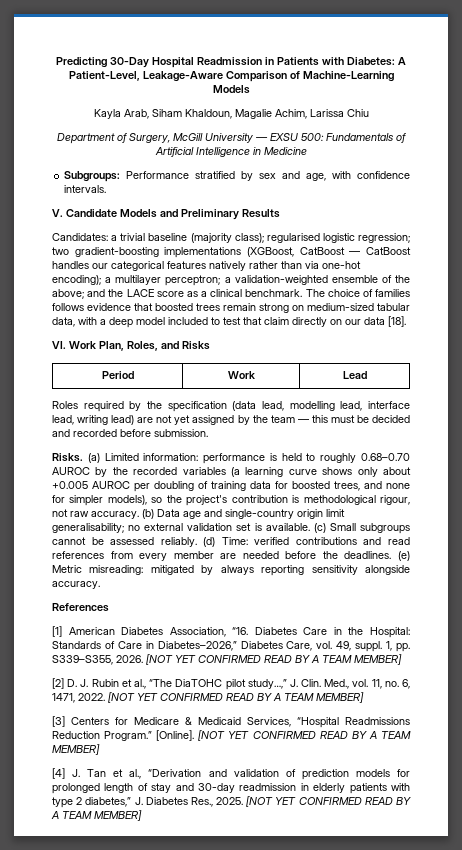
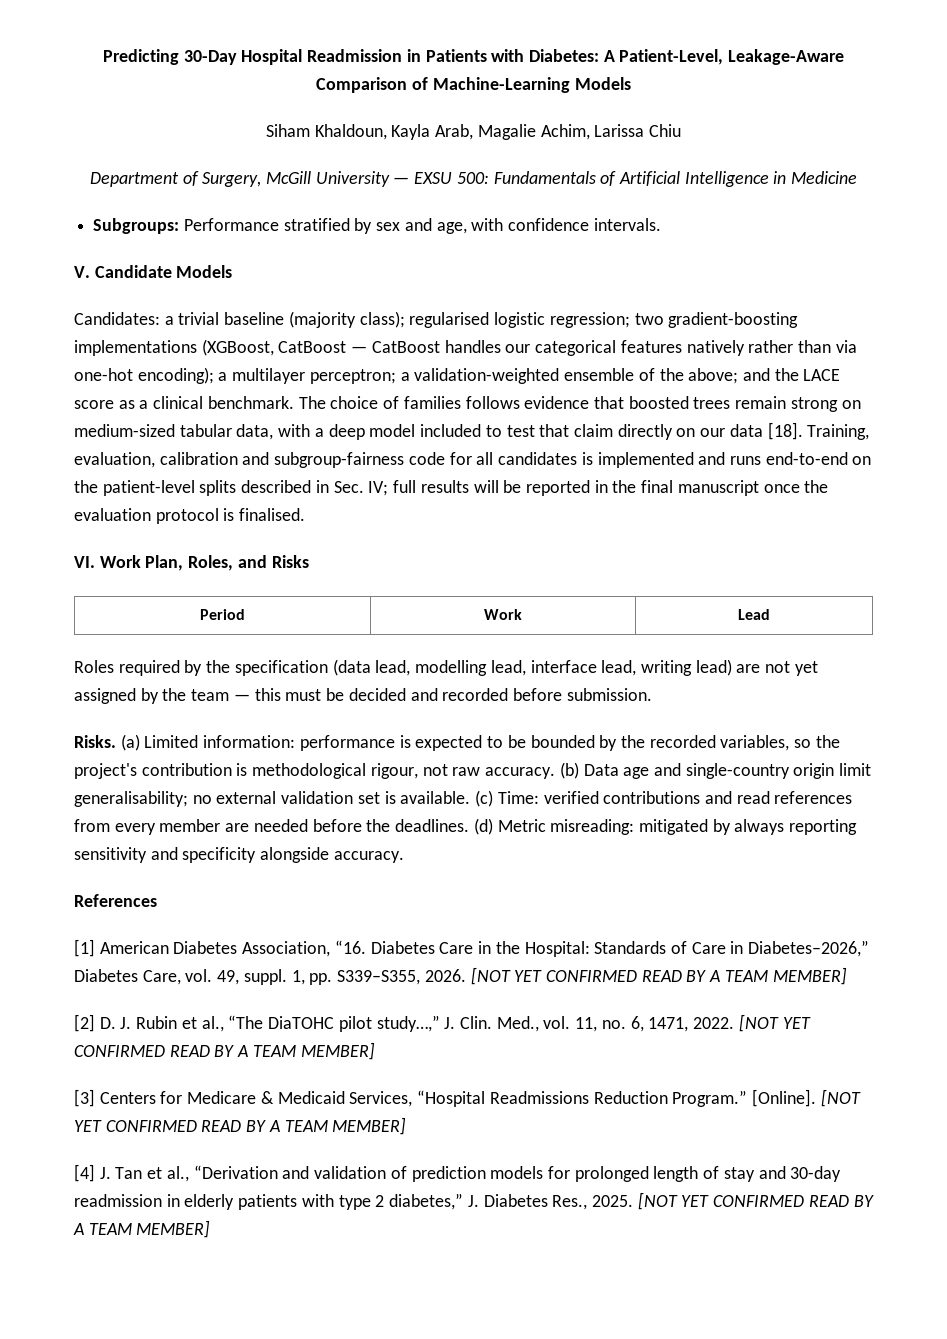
[93,109,232,119] Kayla Arab, Siham Khaldoun, -> [265,124,474,140] Siham Khaldoun, Kayla Arab,
[160,209,280,220] and Preliminary Results -> (233, 271) none
(406, 321) none -> [807,424,870,440] [74,452,872,468] [74,480,829,496] [74,508,306,524] Training, evaluation, calibration and subgroup-fairness code for all candidates is implemented and runs end-to-end on the patient-level splits described in Sec. IV; full results will be reported in the final manuscript once the evaluation protocol is finalised.
[281,453,410,463] [52,467,411,477] [52,481,410,492] [52,495,147,506] held to roughly 0.68–0.70 AUROC by the recorded variables (a learning curve shows only about +0.005 AUROC per doubling of training data for boosted trees, and none for simpler models), -> [415,735,790,751] expected to be bounded by the recorded variables,
[329,523,410,534] [52,537,216,547] Small subgroups cannot be assessed reliably. (d) -> (494, 798) none
[397,551,410,561] (e) -> [473,818,493,835] (d)
(358, 570) none -> [150,847,257,863] and specificity

